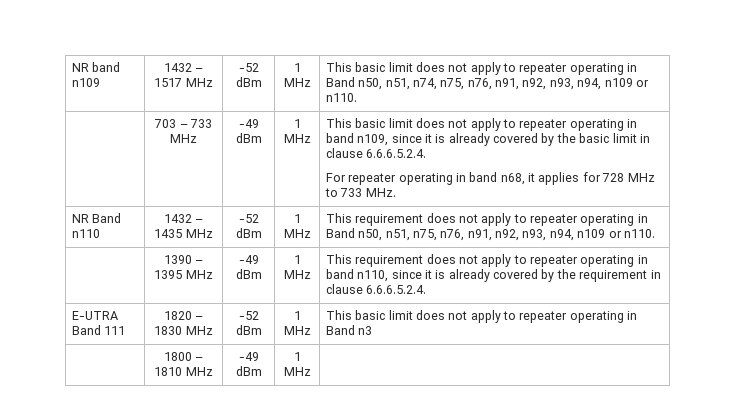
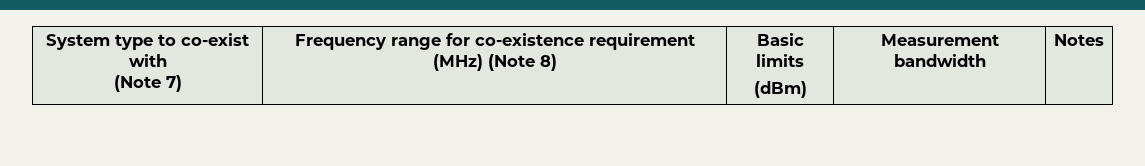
[71,62,121,72] [71,78,100,87] [163,63,204,72] [154,78,213,87] [238,63,259,72] [235,77,262,87] [293,63,301,72] [283,78,311,87] [325,62,638,75] [325,77,649,90] [325,93,357,102] [154,119,212,128] [170,134,197,143] [238,119,259,128] [235,133,262,143] [293,119,301,128] [283,134,311,143] [325,118,638,131] [325,133,650,146] [325,148,427,158] [325,172,655,185] [324,188,396,197] [71,213,122,223] [71,229,100,238] [163,214,204,223] [154,229,213,238] [238,214,259,223] [235,228,262,238] [293,214,301,223] [283,229,311,238] [325,213,648,226] [325,228,655,241] [163,255,204,264] [154,270,213,279] [238,255,259,264] [235,269,262,279] [293,255,301,264] [283,270,311,279] [325,254,648,267] [325,269,661,282] [325,284,427,294] [71,311,118,320] [71,325,126,335] [163,311,204,320] [154,326,213,335] [238,311,259,320] [235,325,262,335] [293,311,301,320] [283,326,311,335] [325,310,638,323] [325,325,373,335] [163,352,204,361] [154,367,213,376] [238,352,259,361] [235,366,262,376] [293,352,301,361] [283,367,311,376] NR band n109 | 1432 – 1517 MHz | -52 dBm | 1 MHz | This basic limit does not apply to repeater operating in Band n50, n51, n74, n75, n76, n91, n92, n93, n94, n109 or n110. // | 703 – 733 MHz | -49 dBm | 1 MHz | This basic limit does not apply to repeater operating in band n109, since it is already covered by the basic limit in clause 6.6.6.5.2.4. // For repeater operating in band n68, it applies for 728 MHz to 733 MHz. // NR Band n110 | 1432 – 1435 MHz | -52 dBm | 1 MHz | This requirement does not apply to repeater operating in Band n50, n51, n75, n76, n91, n92, n93, n94, n109 or n110. // | 1390 – 1395 MHz | -49 dBm | 1 MHz | This requirement does not apply to repeater operating in band n110, since it is already covered by the requirement in clause 6.6.6.5.2.4. // E-UTRA Band 111 | 1820 – 1830 MHz | -52 dBm | 1 MHz | This basic limit does not apply to repeater operating in Band n3 // | 1800 – 1810 MHz | -49 dBm | 1 MHz | -> [46,33,249,50] [128,54,167,67] [113,75,182,92] [294,33,695,50] [432,54,557,71] [756,33,804,46] [756,54,804,67] [753,81,807,98] [880,34,999,46] [893,54,986,67] [1054,34,1104,46] System type to co-exist with // (Note 7) | Frequency range for co-existence requirement (MHz) (Note 8) | Basic limits // (dBm) | Measurement bandwidth | Notes

